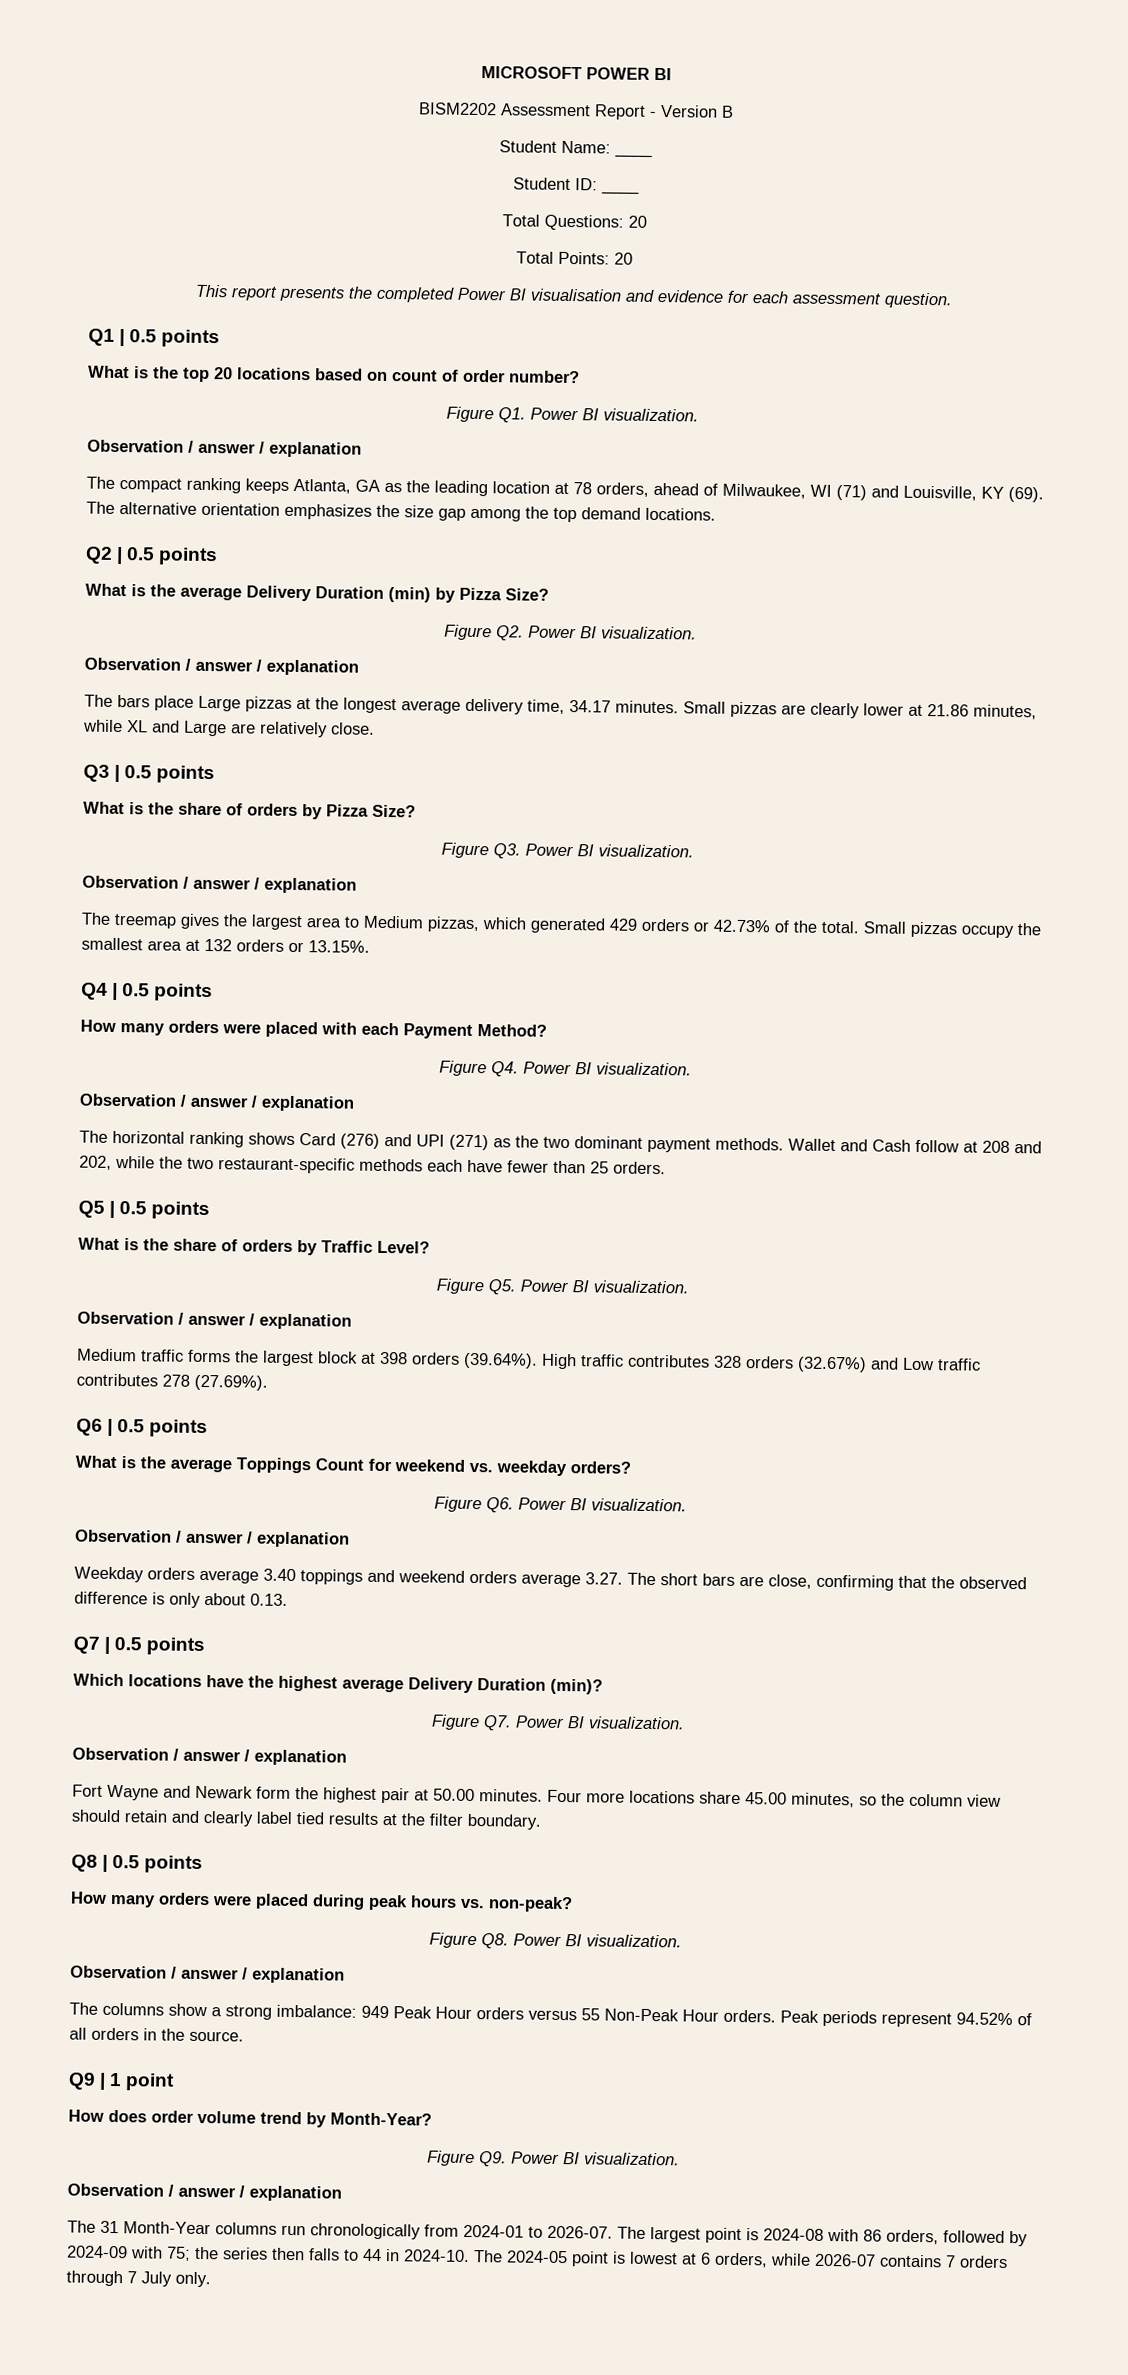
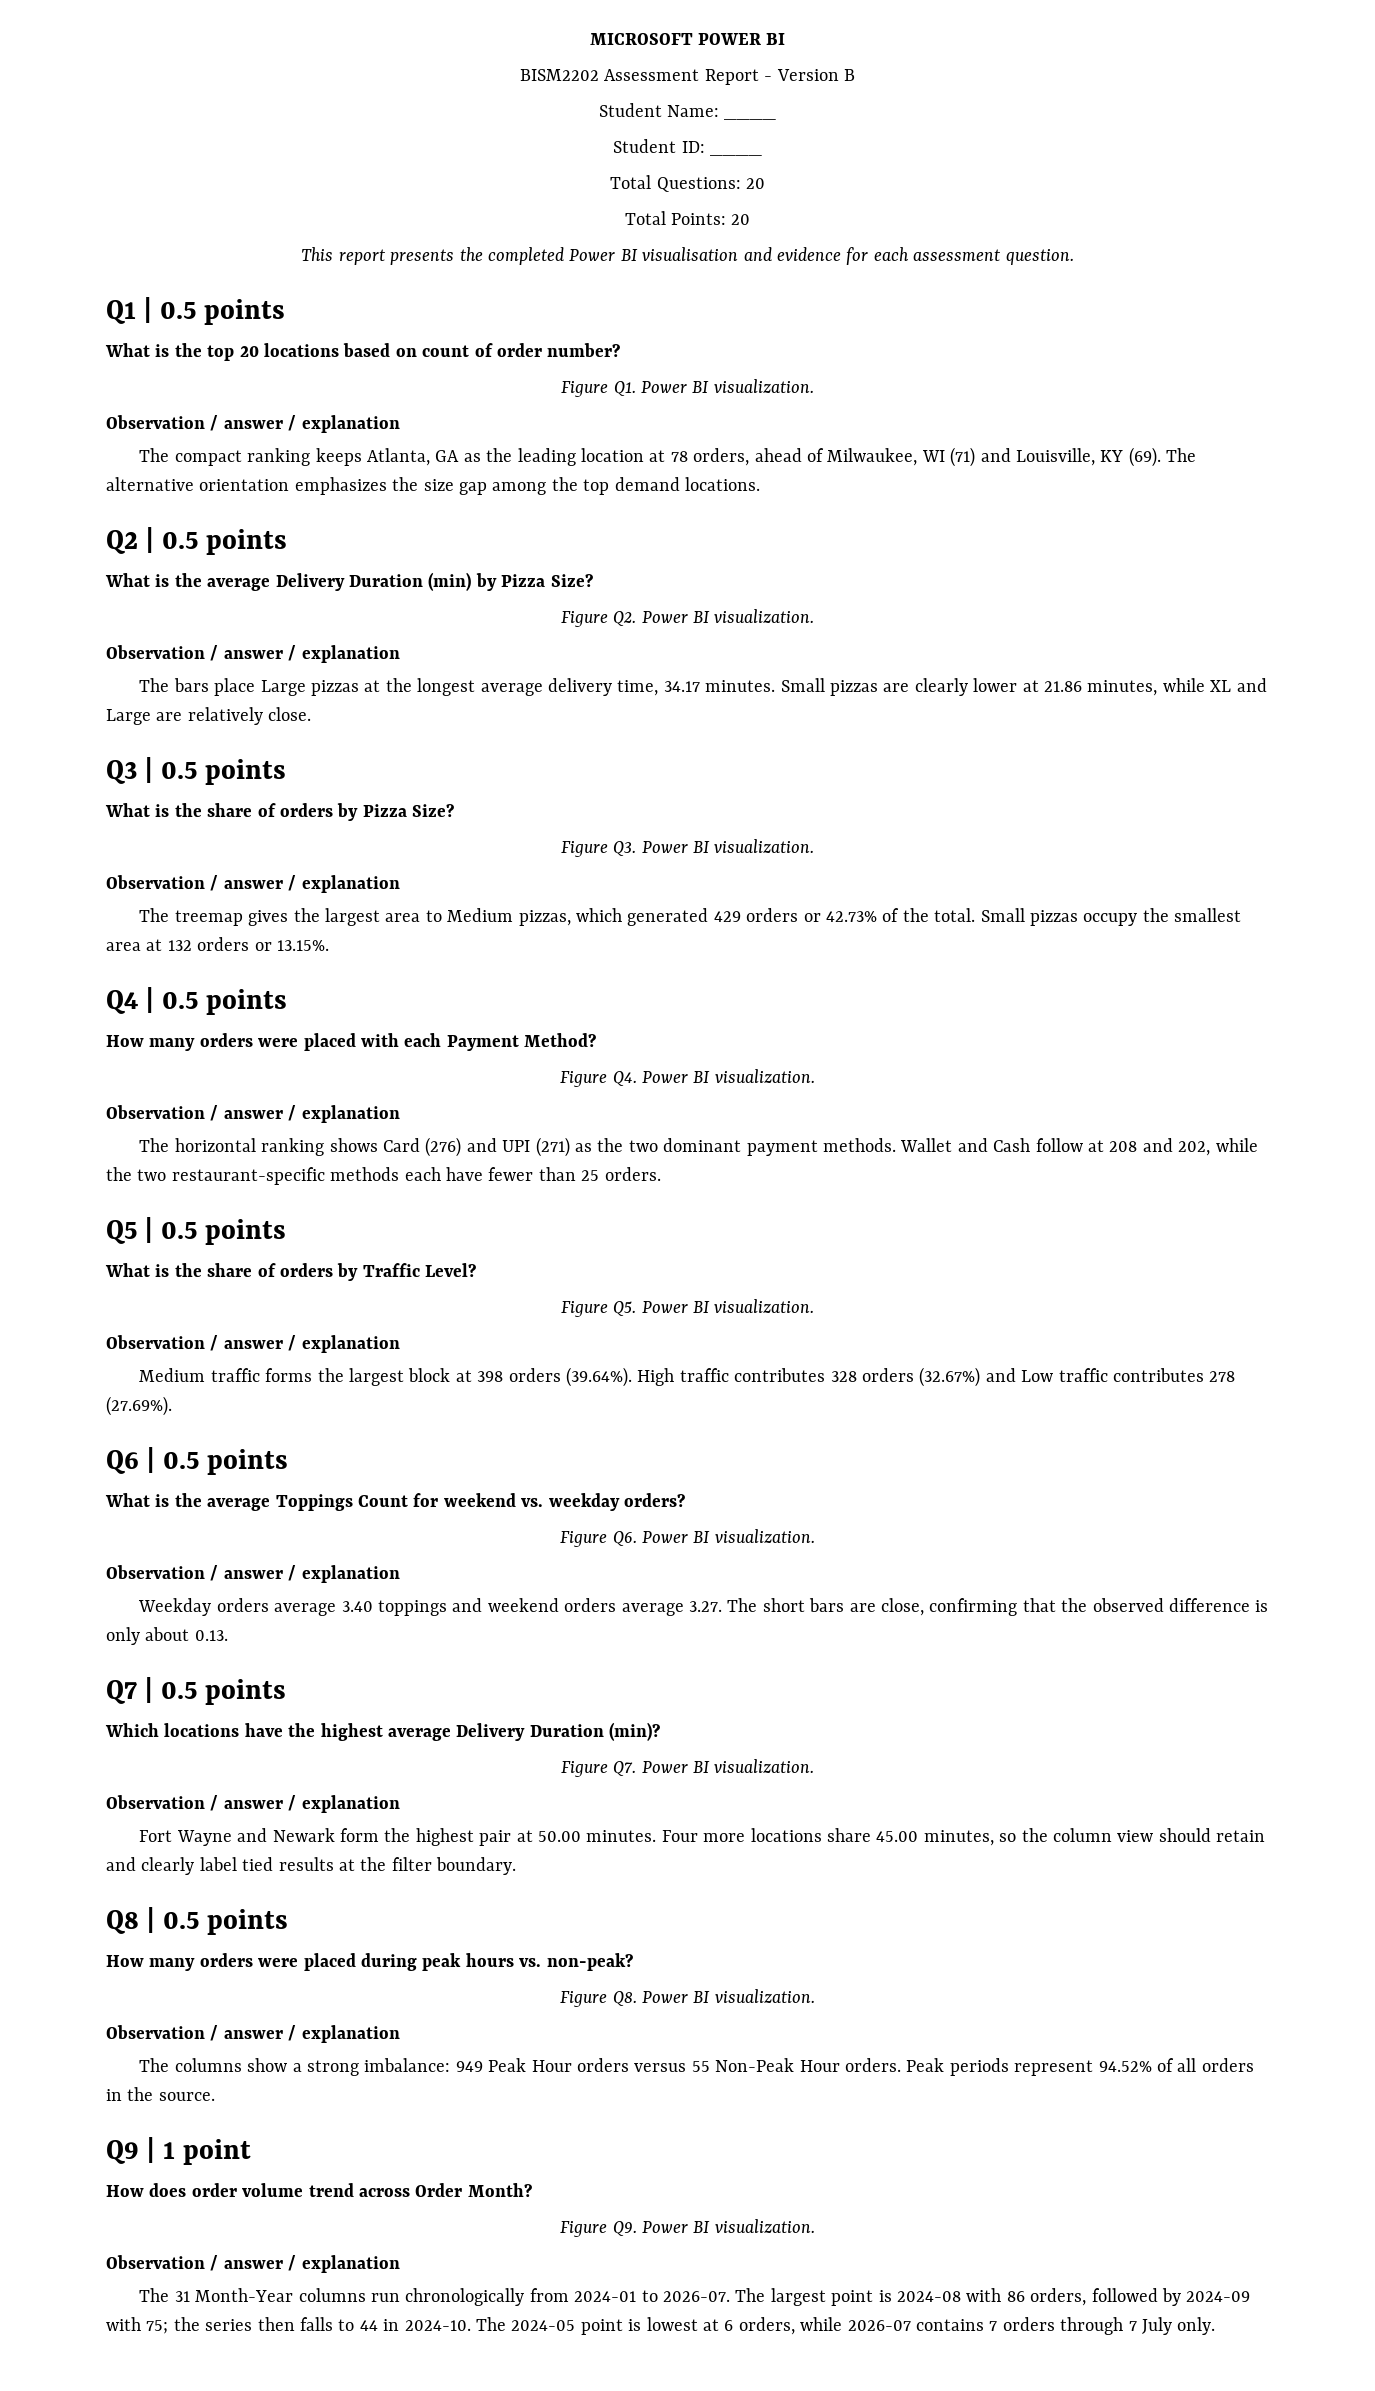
[306,2112,432,2128] by Month-Year? -> [359,2183,532,2197] across Order Month?

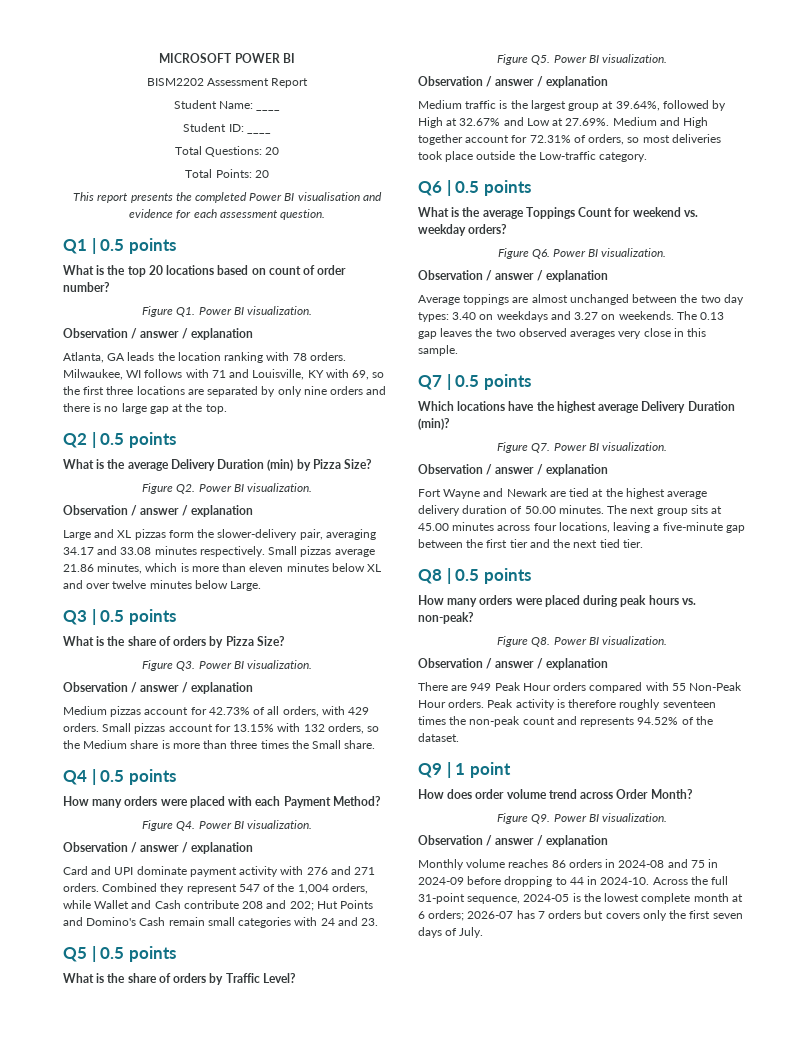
[764,69,855,81] - Version B -> (309, 83) none
[139,447,1197,467] [106,477,760,495] The compact ranking keeps Atlanta, GA as the leading location at 78 orders, ahead of Milwaukee, WI (71) and Louisville, KY (69). The alternative orientation emphasizes the size gap among the top demand locations. -> [63,352,346,363] [63,369,385,380] [63,386,387,397] [63,403,227,414] Atlanta, GA leads the location ranking with 78 orders. Milwaukee, WI follows with 71 and Louisville, KY with 69, so the first three locations are separated by only nine orders and there is no large gap at the top.
[139,678,1267,696] [106,707,312,725] The bars place Large pizzas at the longest average delivery time, 34.17 minutes. Small pizzas are clearly lower at 21.86 minutes, while XL and Large are relatively close. -> [63,529,376,540] [63,546,375,557] [63,563,382,574] [63,580,262,591] Large and XL pizzas form the slower-delivery pair, averaging 34.17 and 33.08 minutes respectively. Small pizzas average 21.86 minutes, which is more than eleven minutes below XL and over twelve minutes below Large.
[139,908,1242,926] [106,937,329,951] The treemap gives the largest area to Medium pizzas, which generated 429 orders or 42.73% of the total. Small pizzas occupy the smallest area at 132 orders or 13.15%. -> [63,706,370,717] [63,723,380,734] [63,740,376,749] Medium pizzas account for 42.73% of all orders, with 429 orders. Small pizzas account for 13.15% with 132 orders, so the Medium share is more than three times the Small share.
[139,1137,1258,1157] [106,1167,661,1185] The horizontal ranking shows Card (276) and UPI (271) as the two dominant payment methods. Wallet and Cash follow at 208 and 202, while the two restaurant-specific methods each have fewer than 25 orders. -> [63,866,376,877] [63,883,368,894] [63,900,374,911] [63,917,379,928] Card and UPI dominate payment activity with 276 and 271 orders. Combined they represent 547 of the 1,004 orders, while Wallet and Cash contribute 208 and 202; Hut Points and Domino's Cash remain small categories with 24 and 23.
[265,1367,1236,1387] [106,1396,172,1416] forms the largest block at 398 orders (39.64%). High traffic contributes 328 orders (32.67%) and Low traffic contributes 278 (27.69%). -> [499,100,727,111] [418,117,709,128] [418,134,721,145] [418,151,648,162] is the largest group at 39.64%, followed by High at 32.67% and Low at 27.69%. Medium and High together account for 72.31% of orders, so most deliveries took place outside the Low-traffic category.
[138,1598,1269,1616] [106,1627,228,1645] Weekday orders average 3.40 toppings and weekend orders average 3.27. The short bars are close, confirming that the observed difference is only about 0.13. -> [418,294,744,305] [418,311,725,322] [418,328,707,339] [418,345,458,356] Average toppings are almost unchanged between the two day types: 3.40 on weekdays and 3.27 on weekends. The 0.13 gap leaves the two observed averages very close in this sample.
[340,1828,1266,1846] [106,1857,517,1875] form the highest pair at 50.00 minutes. Four more locations share 45.00 minutes, so the column view should retain and clearly label tied results at the filter boundary. -> [549,488,708,499] [418,505,723,516] [418,522,745,533] [418,539,643,548] are tied at the highest average delivery duration of 50.00 minutes. The next group sits at 45.00 minutes across four locations, leaving a five-minute gap between the first tier and the next tied tier.
[139,2058,451,2076] The columns show a strong imbalance: -> [418,682,468,691] There are
[634,2063,687,2072] versus -> [589,682,669,693] compared with
[949,2058,1254,2076] [106,2087,215,2101] periods represent 94.52% of all orders in the source. -> [515,699,716,710] [418,716,713,727] [418,733,459,742] activity is therefore roughly seventeen times the non-peak count and represents 94.52% of the dataset.
[139,2288,1251,2306] [106,2317,1216,2335] The 31 Month-Year columns run chronologically from 2024-01 to 2026-07. The largest point is 2024-08 with 86 orders, followed by 2024-09 with 75; the series then falls to 44 in 2024-10. The 2024-05 point is lowest at 6 orders, while 2026-07 contains 7 orders through 7 July only. -> [418,859,719,870] [418,876,729,887] [418,893,743,904] [418,910,743,921] [418,927,484,938] Monthly volume reaches 86 orders in 2024-08 and 75 in 2024-09 before dropping to 44 in 2024-10. Across the full 31-point sequence, 2024-05 is the lowest complete month at 6 orders; 2026-07 has 7 orders but covers only the first seven days of July.

